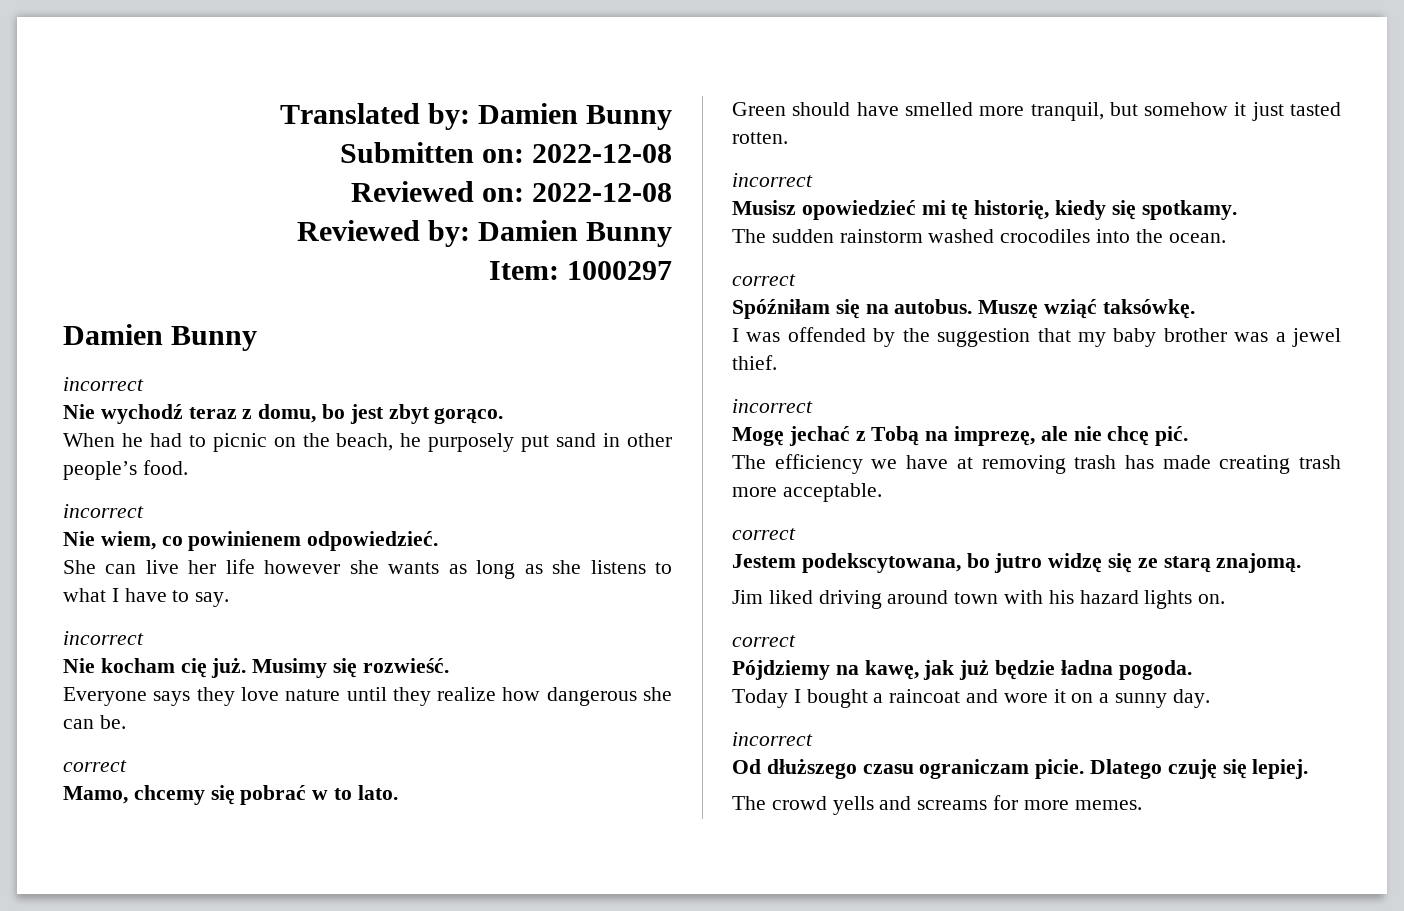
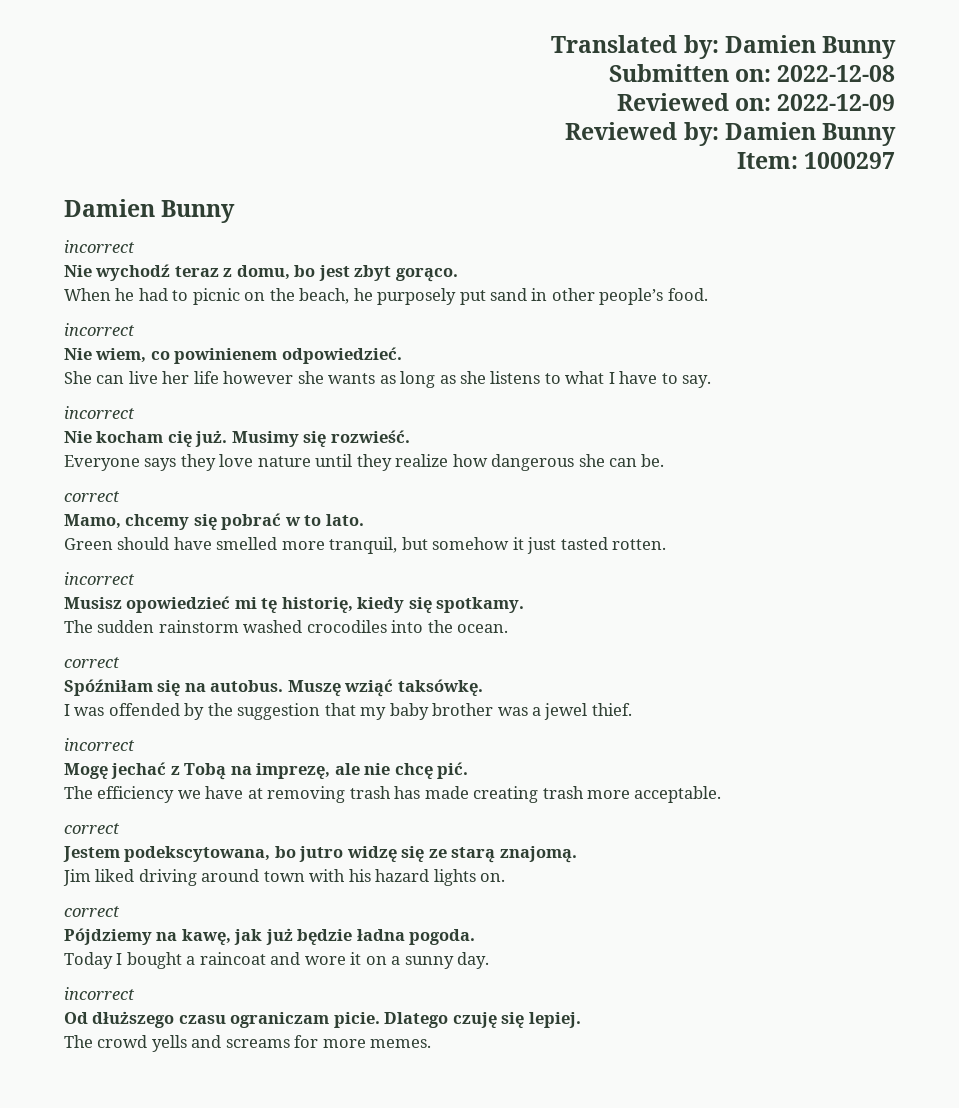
[532,183,672,202] 2022-12-08 -> [777,94,895,111] 2022-12-09

